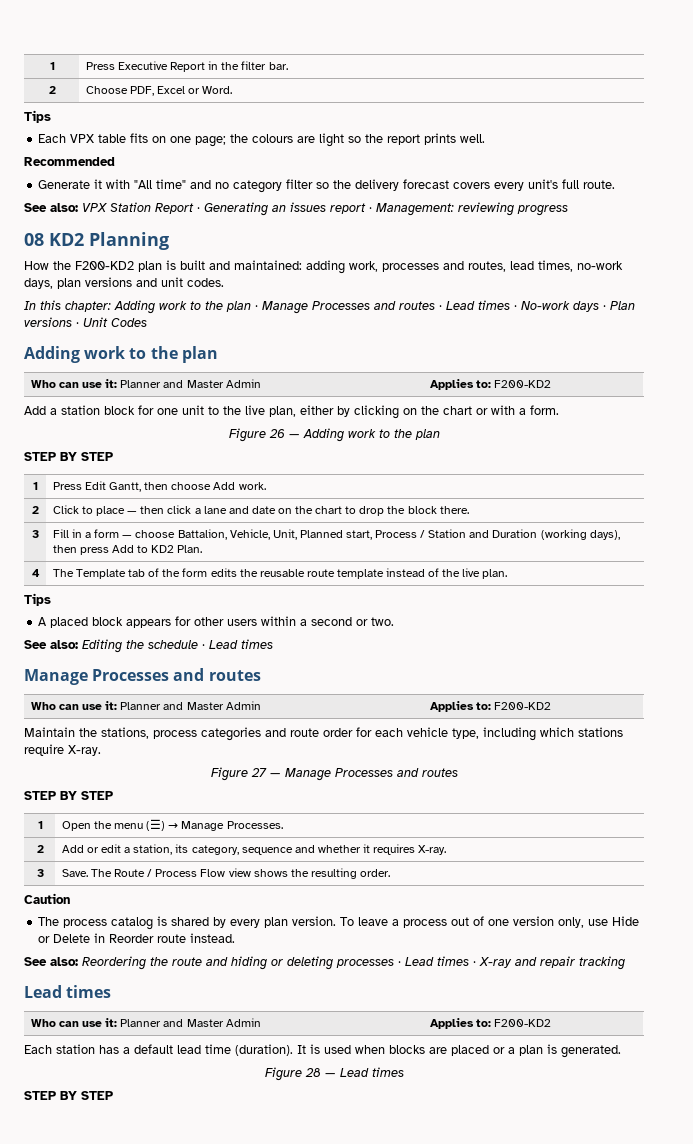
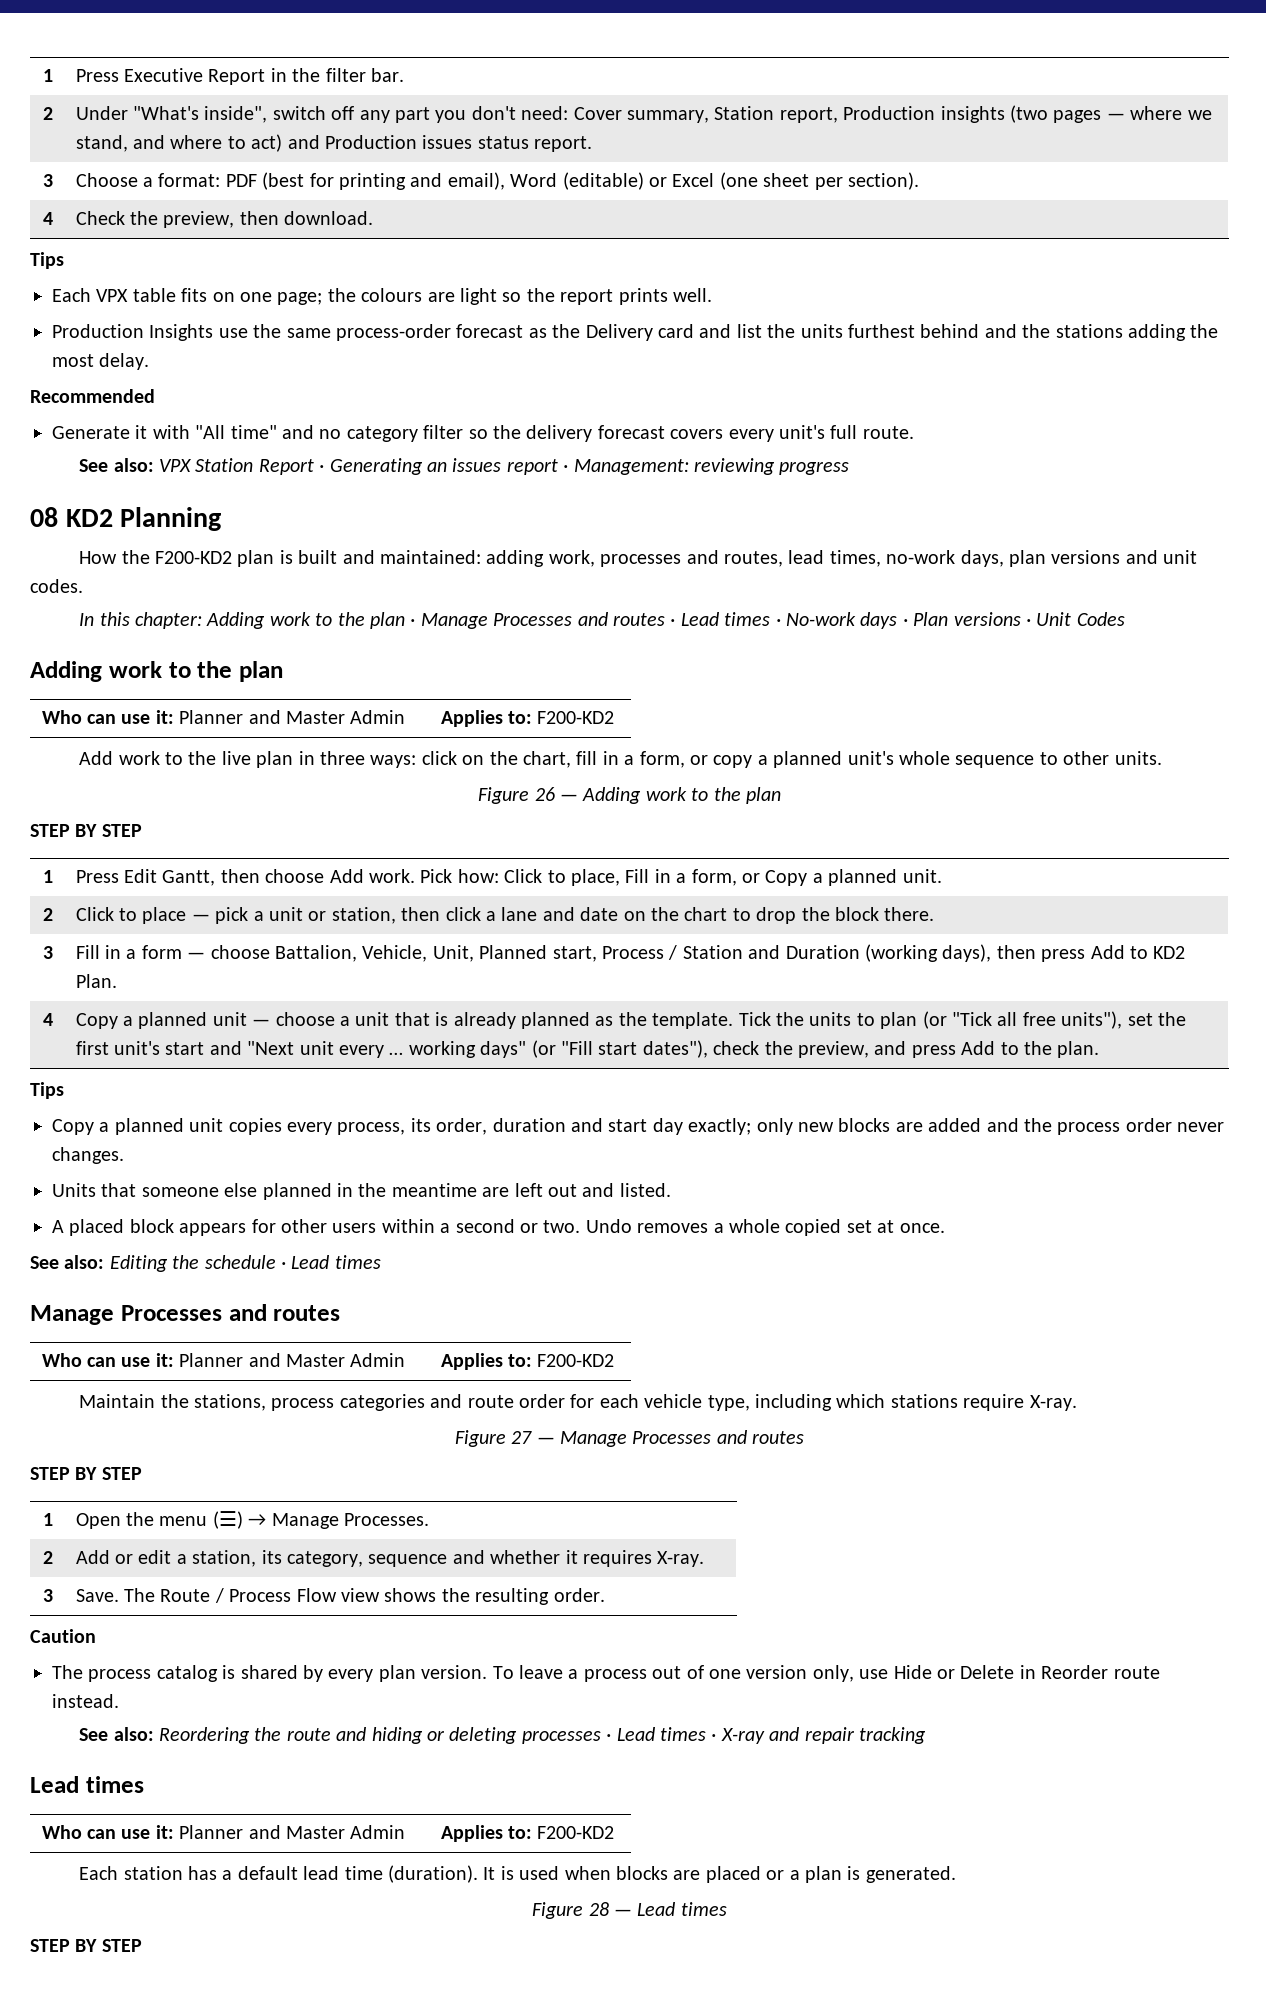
[85,86,233,96] Choose PDF, Excel or Word. -> [75,105,1212,123] [75,134,593,152] [42,174,53,187] [75,172,920,190] [42,212,53,225] [75,211,374,228] Under "What's inside", switch off any part you don't need: Cover summary, Station report, Production insights (two pages — where we stand, and where to act) and Production issues status report. // 3 | Choose a format: PDF (best for printing and email), Word (editable) or Excel (one sheet per section). // 4 | Check the preview, then download.
(486, 138) none -> [52,324,1219,341] [52,353,150,370] // Production Insights use the same process-order forecast as the Delivery card and list the units furthest behind and the stations adding the most delay.
[50,405,559,419] a station block for one unit to the live plan, either by clicking on the chart or with a form. -> [118,751,1162,768] work to the live plan in three ways: click on the chart, fill in a form, or copy a planned unit's whole sequence to other units.
(266, 486) none -> [420,869,942,886] Pick how: Click to place, Fill in a form, or Copy a planned unit.
(138, 512) none -> [215,907,396,924] pick a unit or station,
[52,568,508,579] [24,593,51,606] The Template tab of the form edits the reusable route template instead of the live plan. // Tips -> [75,1011,1187,1029] [75,1040,1100,1058] [30,1082,64,1099] [52,1118,1225,1135] [52,1147,124,1164] [52,1183,671,1200] Copy a planned unit — choose a unit that is already planned as the template. Tick the units to plan (or "Tick all free units"), set the first unit's start and "Next unit every … working days" (or "Fill start dates"), check the preview, and press Add to the plan. // Tips // Copy a planned unit copies every process, its order, duration and start day exactly; only new blocks are added and the process order never changes. // Units that someone else planned in the meantime are left out and listed.
(395, 621) none -> [585,1219,945,1236] Undo removes a whole copied set at once.

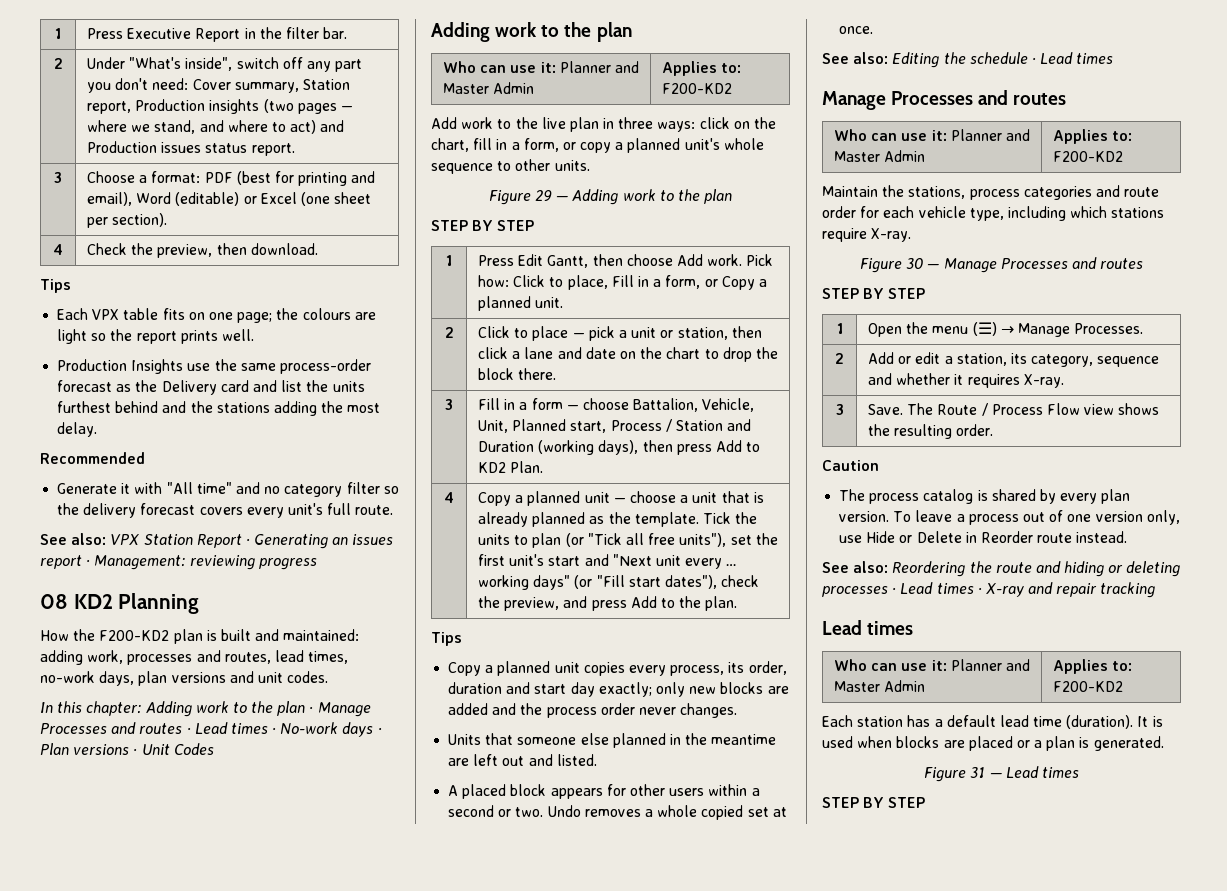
[534,787,555,801] 26 -> [535,190,553,201] 29
[511,1431,533,1444] 27 -> [906,258,924,269] 30
[588,1902,609,1916] 28 -> [970,767,986,778] 31

